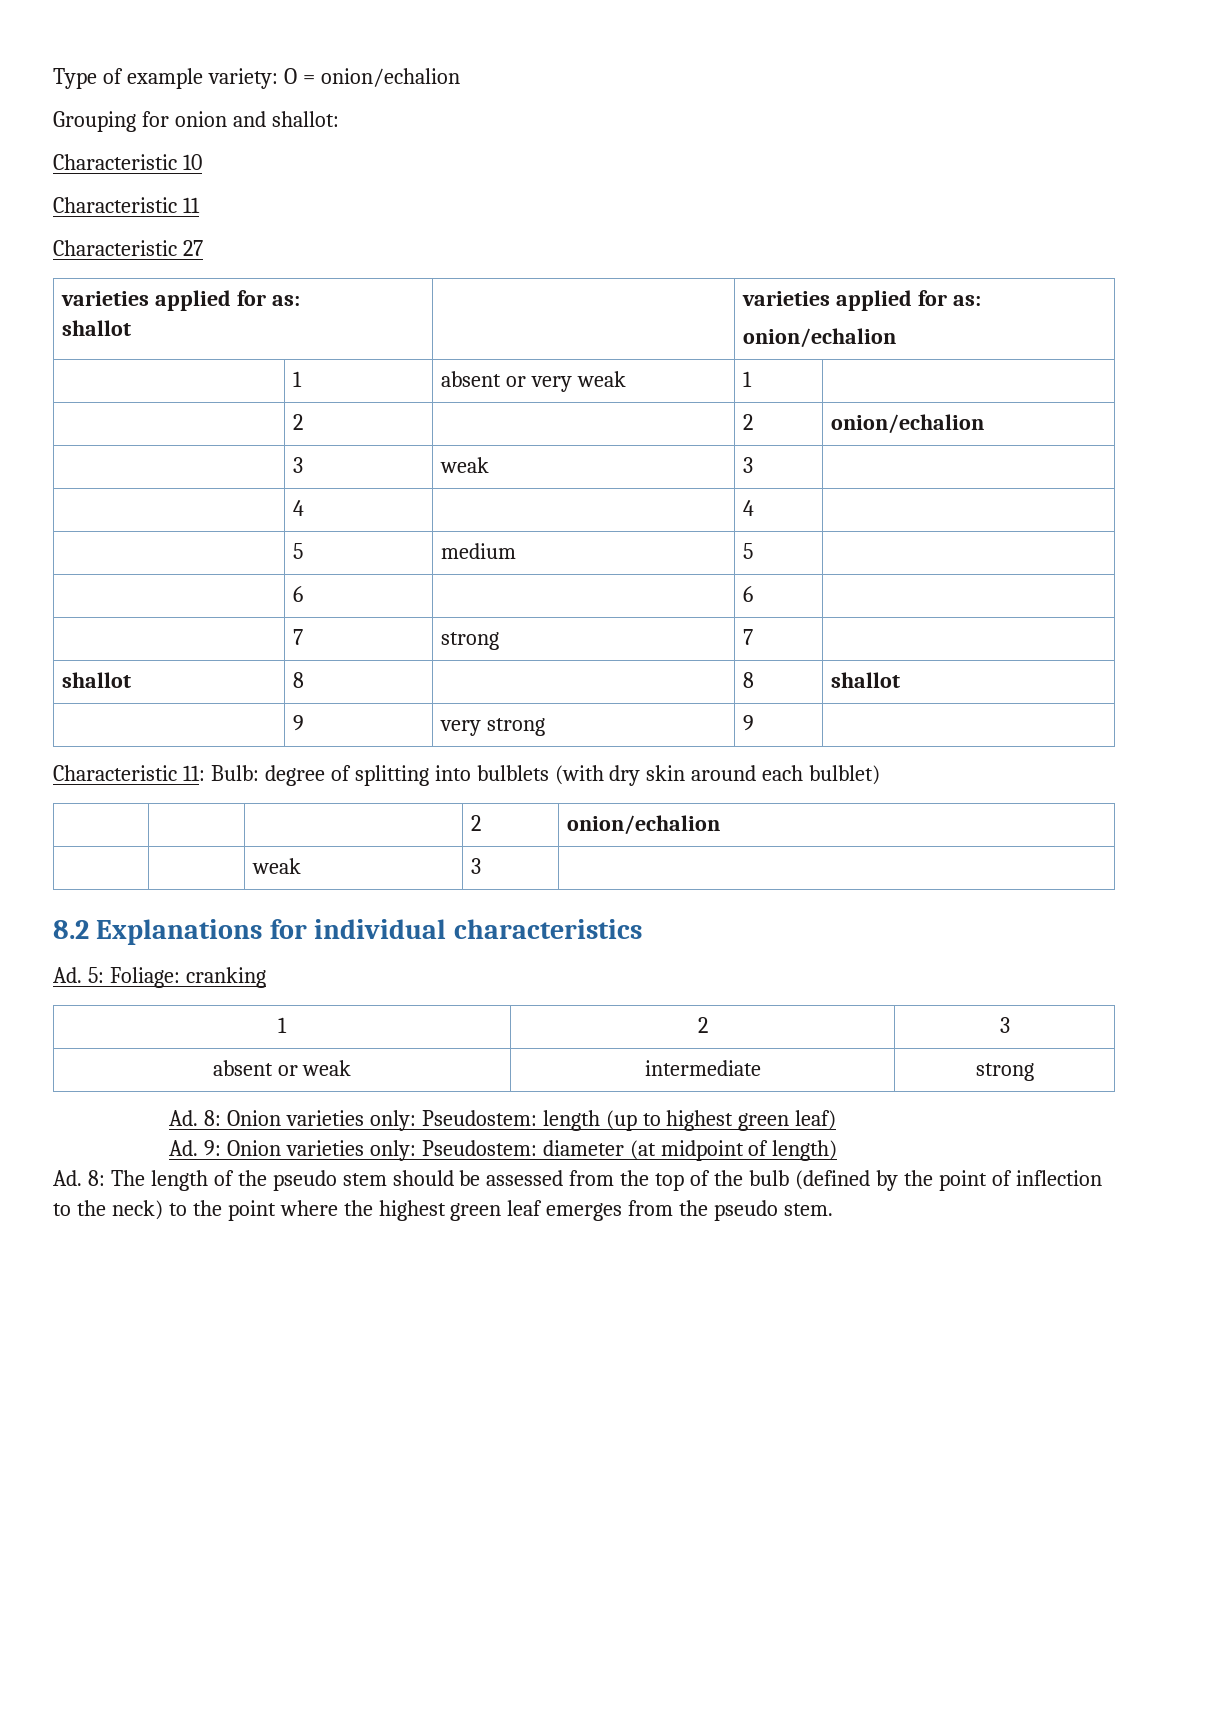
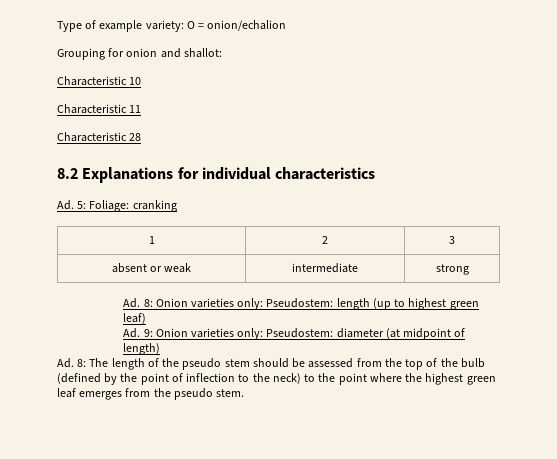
[182,240,203,256] [61,290,301,311] [62,320,132,336] [742,290,982,311] [743,328,897,348] [293,371,303,387] [441,371,627,392] [743,371,753,387] [293,414,304,430] [743,414,754,430] [831,414,985,434] [293,457,304,473] [440,457,490,473] [743,457,754,473] [293,500,305,516] [743,500,755,516] [293,543,304,559] [441,543,517,559] [743,543,754,559] [293,586,304,602] [743,586,754,602] [293,629,304,645] [441,632,500,650] [743,629,754,645] [62,672,132,688] [293,672,305,688] [743,672,755,688] [831,672,901,688] [293,715,305,731] [440,718,546,736] [743,715,755,731] [53,765,881,786] [471,815,482,831] [567,815,721,835] [252,858,302,874] [471,858,482,874] 27 // varieties applied for as: // shallot | | varieties applied for as: // onion/echalion // | 1 | absent or very weak | 1 | // | 2 | | 2 | onion/echalion // | 3 | weak | 3 | // | 4 | | 4 | // | 5 | medium | 5 | // | 6 | | 6 | // | 7 | strong | 7 | // shallot | 8 | | 8 | shallot // | 9 | very strong | 9 | // Characteristic 11: Bulb: degree of splitting into bulblets (with dry skin around each bulblet) // | | | 2 | onion/echalion // | | weak | 3 | -> [129,133,142,141] 28

